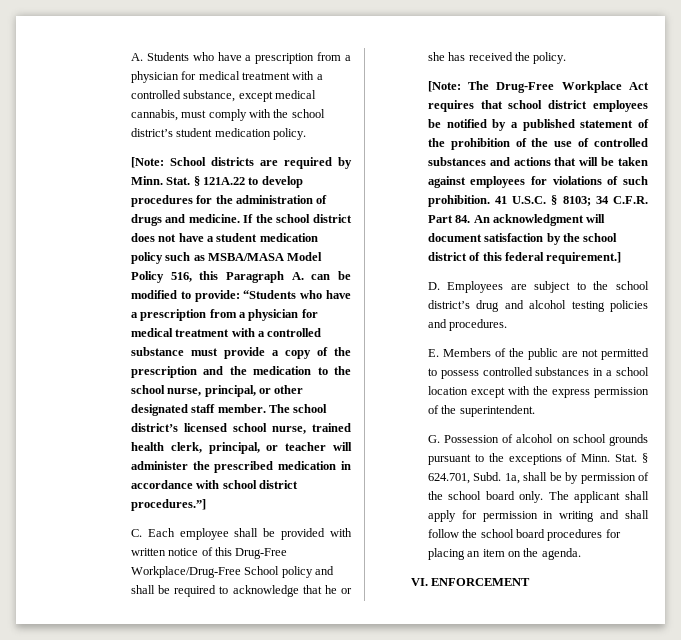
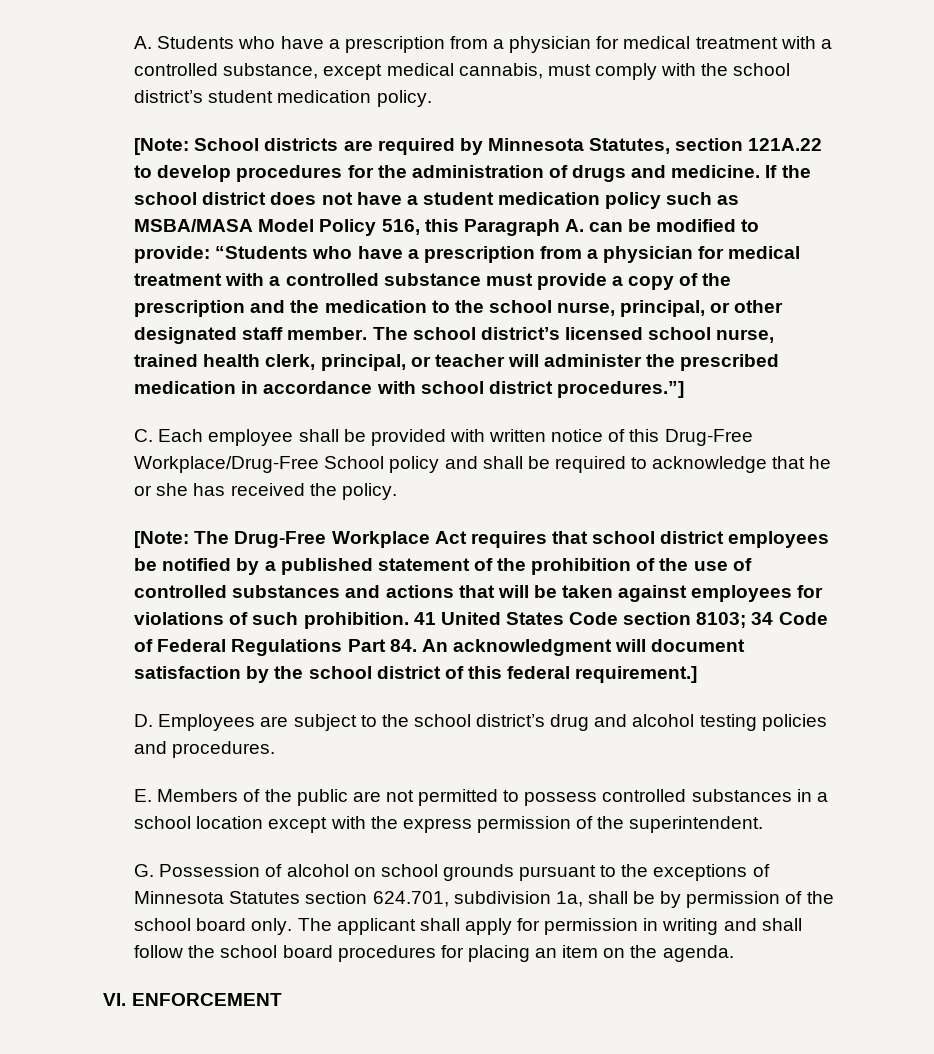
[130,176,200,186] Minn. Stat. § -> [487,138,744,154] Minnesota Statutes, section
[512,195,648,206] U.S.C. § 8103; 34 C.F.R. -> [440,612,828,628] [134,639,343,656] United States Code section 8103; 34 Code of Federal Regulations
[581,453,648,463] [427,472,502,484] Minn. Stat. § 624.701, Subd. -> [134,891,551,907] Minnesota Statutes section 624.701, subdivision

